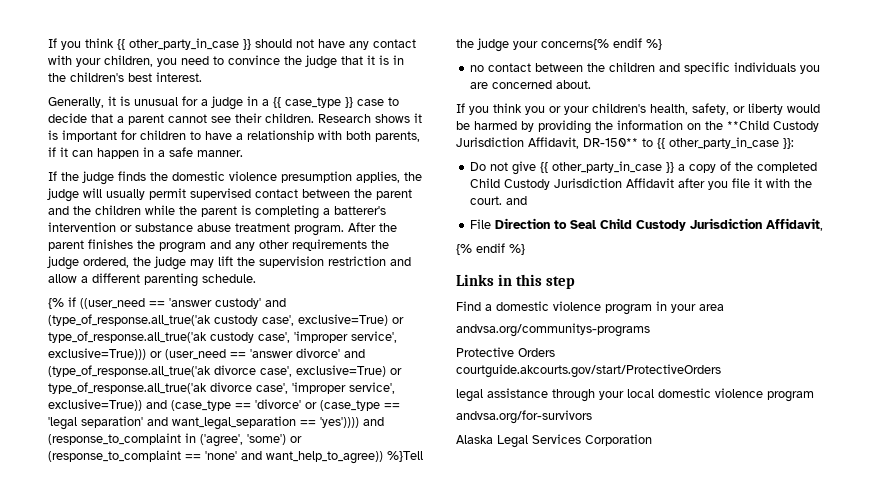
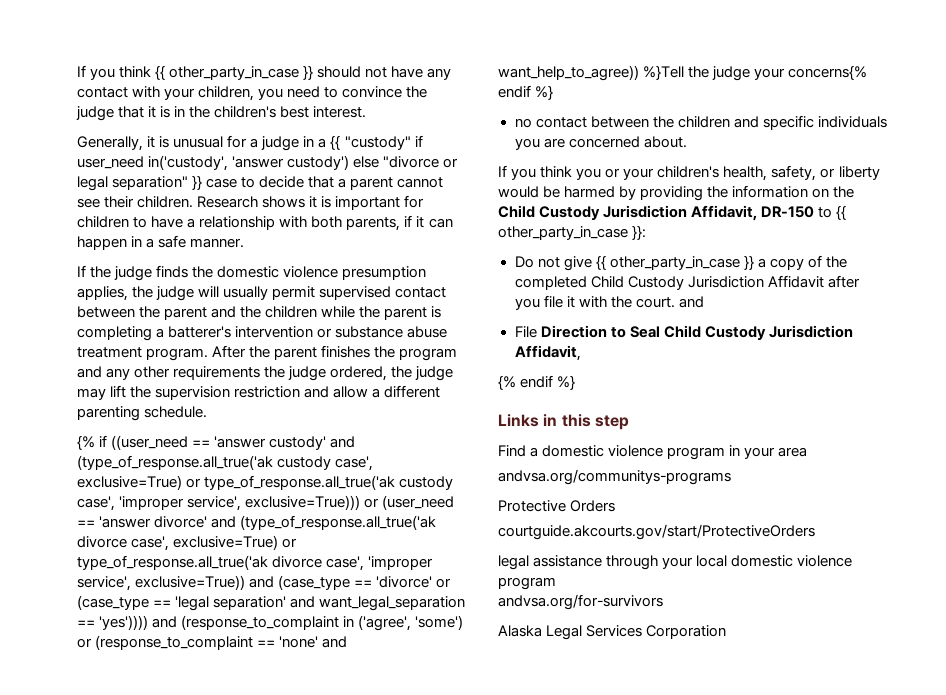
[285,97,341,108] case_type -> [344,135,423,150] [77,155,459,171] [77,176,189,191] "custody" if user_need in('custody', 'answer custody') else "divorce or legal separation"
[727,120,819,132] [456,137,638,149] **Child Custody Jurisdiction Affidavit, DR-150** -> [498,205,815,221] Child Custody Jurisdiction Affidavit, DR-150

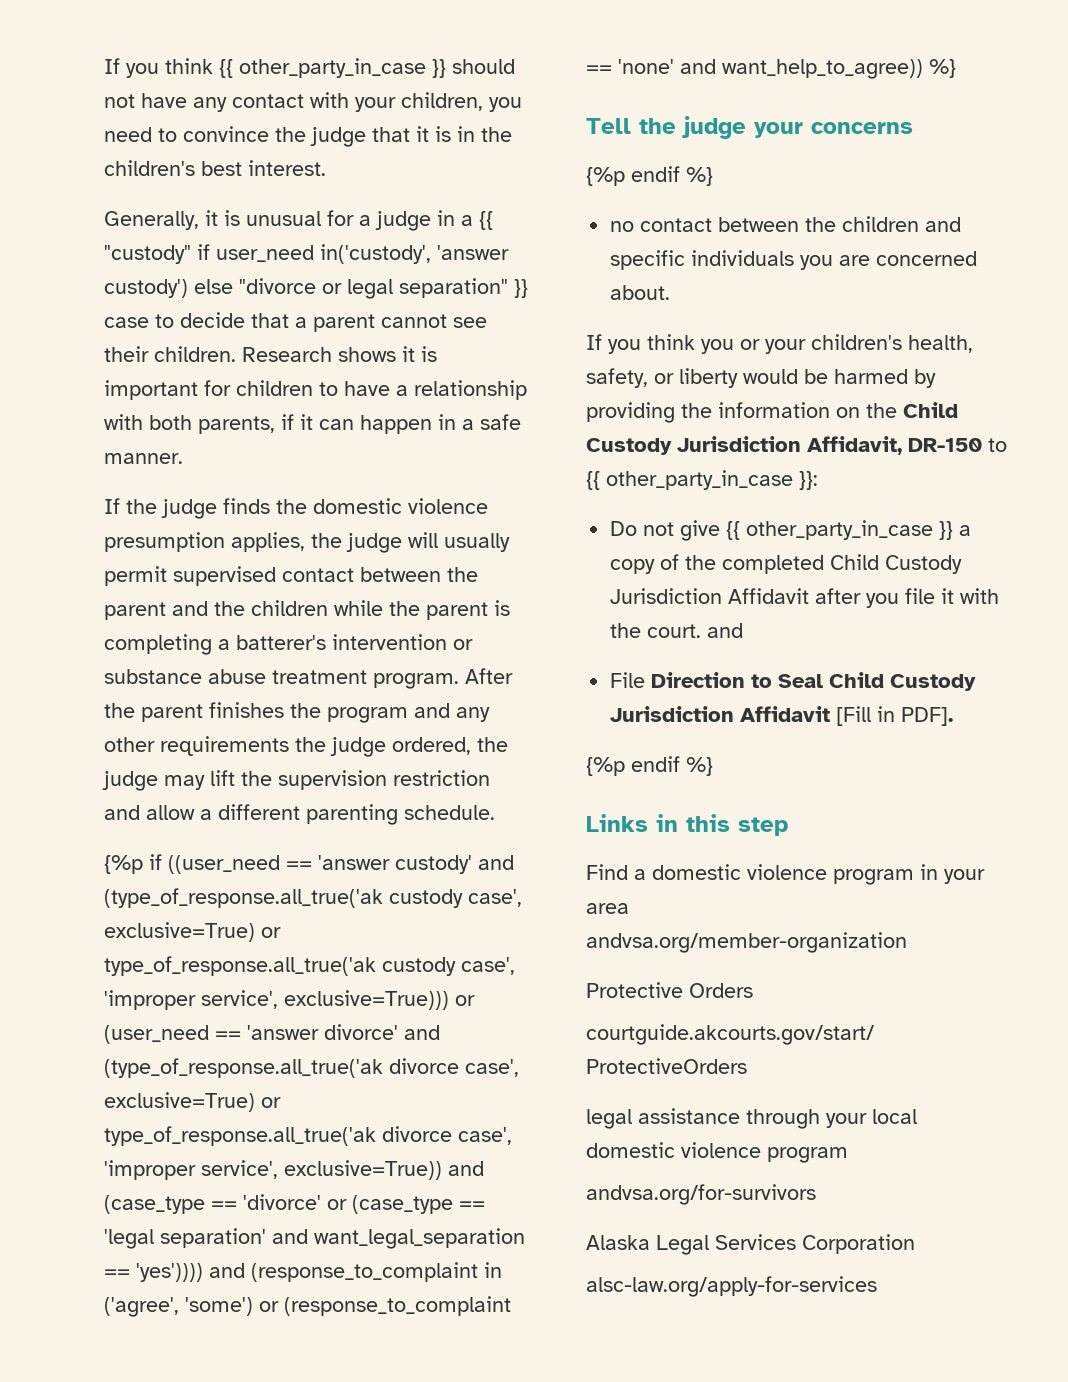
[77,435,95,450] {% -> [104,855,143,874] {%p
[643,65,685,80] %}Tell -> [929,59,956,78] [586,118,631,134] %} // Tell
[788,65,868,80] concerns{% -> [811,122,913,134] [586,167,625,186] concerns // {%p
[514,345,581,361] [498,375,516,390] Affidavit, // {% -> [740,706,954,726] [586,757,625,776] Affidavit [Fill in PDF]. // {%p
[498,469,731,485] andvsa.org/communitys-programs -> [586,932,907,953] andvsa.org/member-organization
(727, 632) none -> [586,1276,877,1297] // alsc-law.org/apply-for-services

